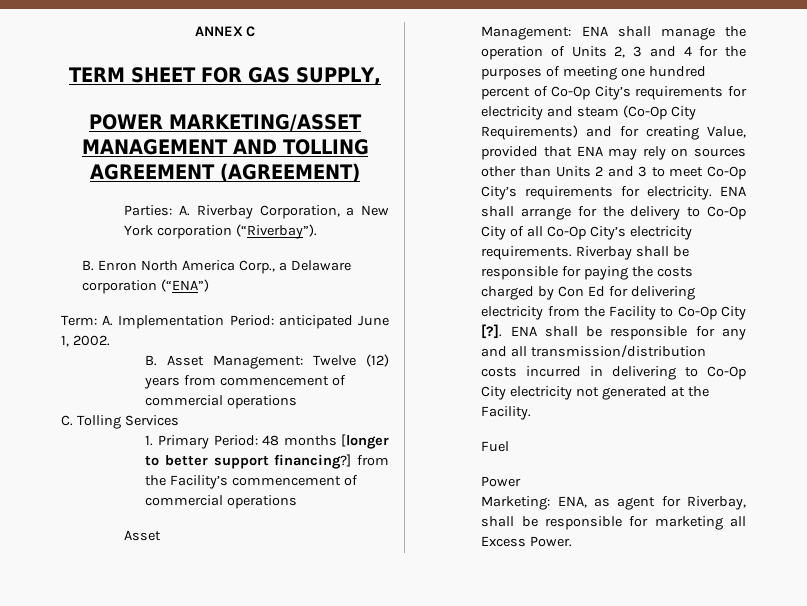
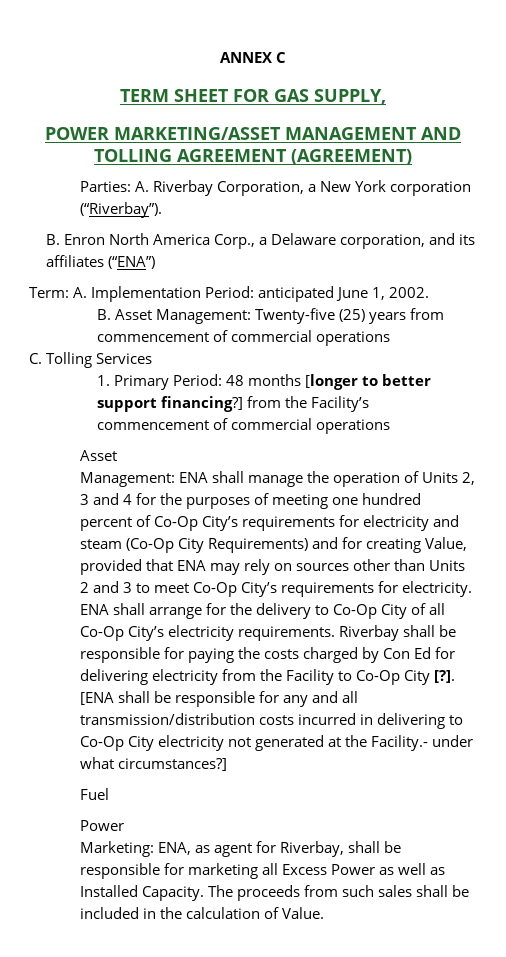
[82,280,158,294] corporation -> [340,233,476,249] [45,255,104,267] corporation, and its affiliates
[313,354,389,367] Twelve (12) -> [255,308,366,324] Twenty-five (25)
[510,326,537,336] ENA -> [79,692,114,705] [ENA
[481,406,532,420] Facility. -> [371,735,474,751] [79,757,228,771] Facility.- under what circumstances?]
[530,536,573,547] Power. -> [331,863,446,875] [79,885,470,901] [79,907,325,919] Power as well as Installed Capacity. The proceeds from such sales shall be included in the calculation of Value.

